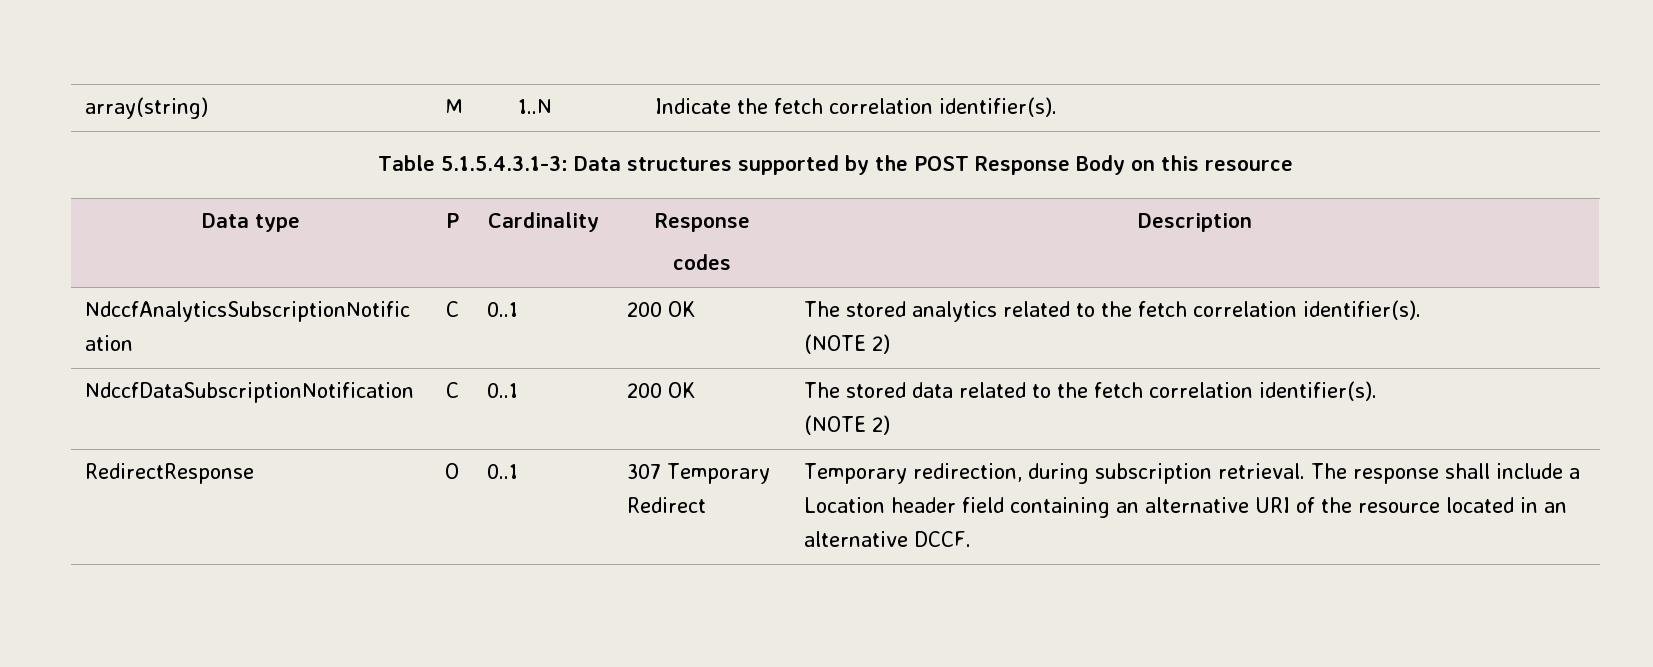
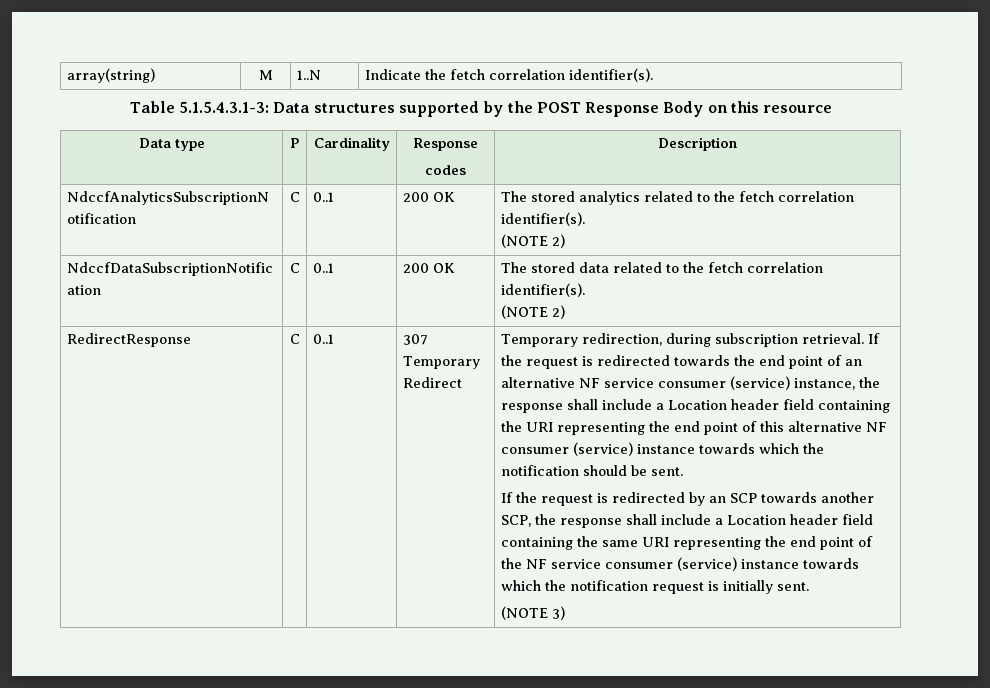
[445,463,459,479] O -> [289,334,300,344] C
[1310,463,1580,484] [803,497,1567,518] [803,531,971,547] The response shall include a Location header field containing an alternative URI of the resource located in an alternative DCCF. -> [867,333,880,344] [500,355,862,369] [500,376,880,390] [500,399,890,413] [500,421,887,435] [500,442,824,456] [500,465,683,476] [500,492,874,506] [500,514,873,528] [500,536,873,550] [500,557,859,571] [500,580,809,594] [500,606,565,620] If the request is redirected towards the end point of an alternative NF service consumer (service) instance, the response shall include a Location header field containing the URI representing the end point of this alternative NF consumer (service) instance towards which the notification should be sent. // If the request is redirected by an SCP towards another SCP, the response shall include a Location header field containing the same URI representing the end point of the NF service consumer (service) instance towards which the notification request is initially sent. // (NOTE 3)

